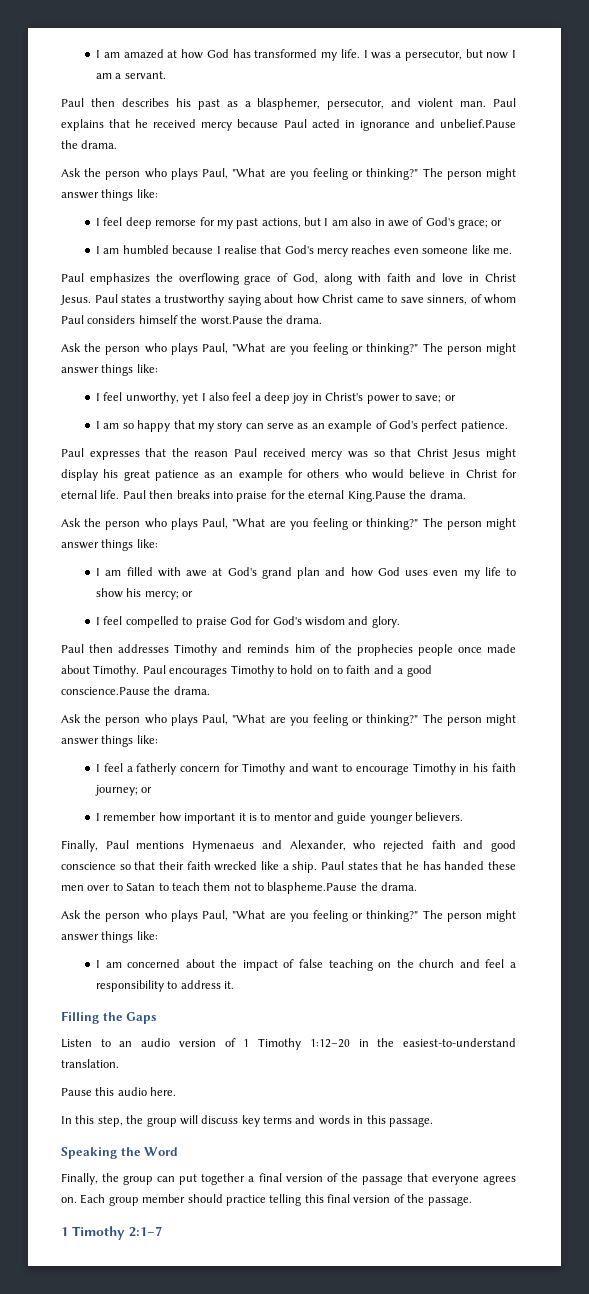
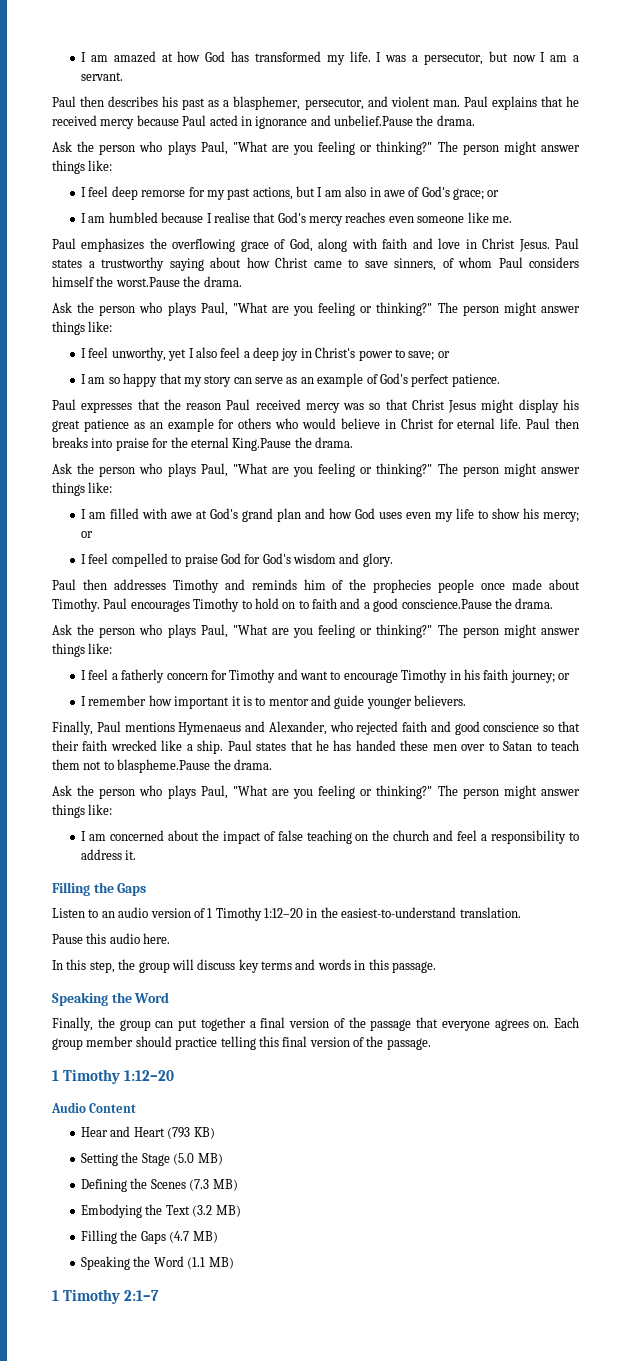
(472, 1201) none -> [52,1069,174,1084] [51,1102,137,1113] [81,1126,215,1139] [81,1152,223,1166] [81,1178,238,1192] [81,1204,241,1218] [81,1230,218,1244] [81,1256,234,1270] // 1 Timothy 1:12–20 // Audio Content // Hear and Heart (793 KB) // Setting the Stage (5.0 MB) // Defining the Scenes (7.3 MB) // Embodying the Text (3.2 MB) // Filling the Gaps (4.7 MB) // Speaking the Word (1.1 MB)

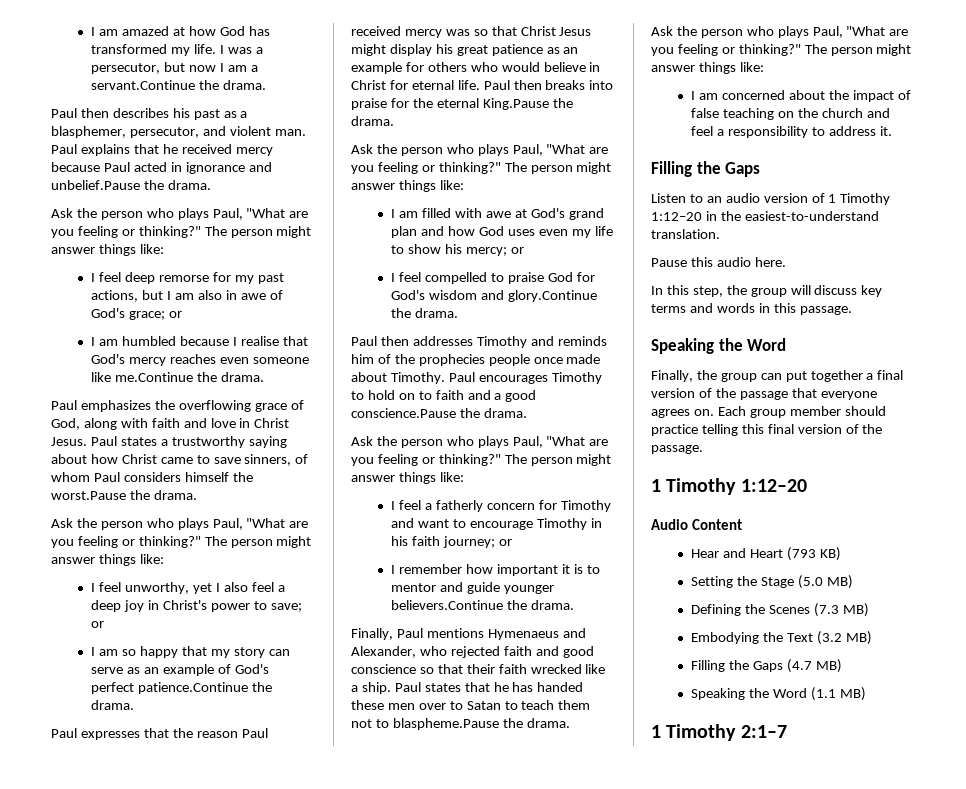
[81,72,124,81] servant. -> [91,80,267,90] servant.Continue the drama.
[491,216,512,223] me. -> [115,372,265,382] me.Continue the drama.
[451,374,500,387] patience. -> [138,682,273,694] [91,700,135,710] patience.Continue the drama.
[362,553,393,567] glory. -> [508,290,598,302] [391,308,459,318] glory.Continue the drama.
[414,695,467,706] believers. -> [391,600,575,610] believers.Continue the drama.

